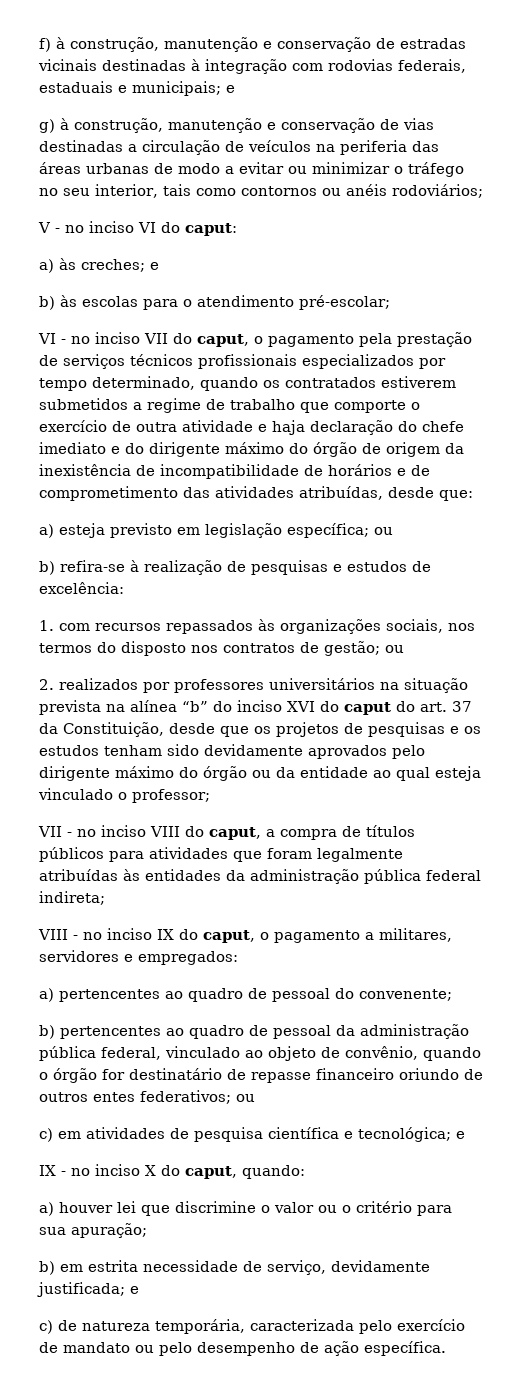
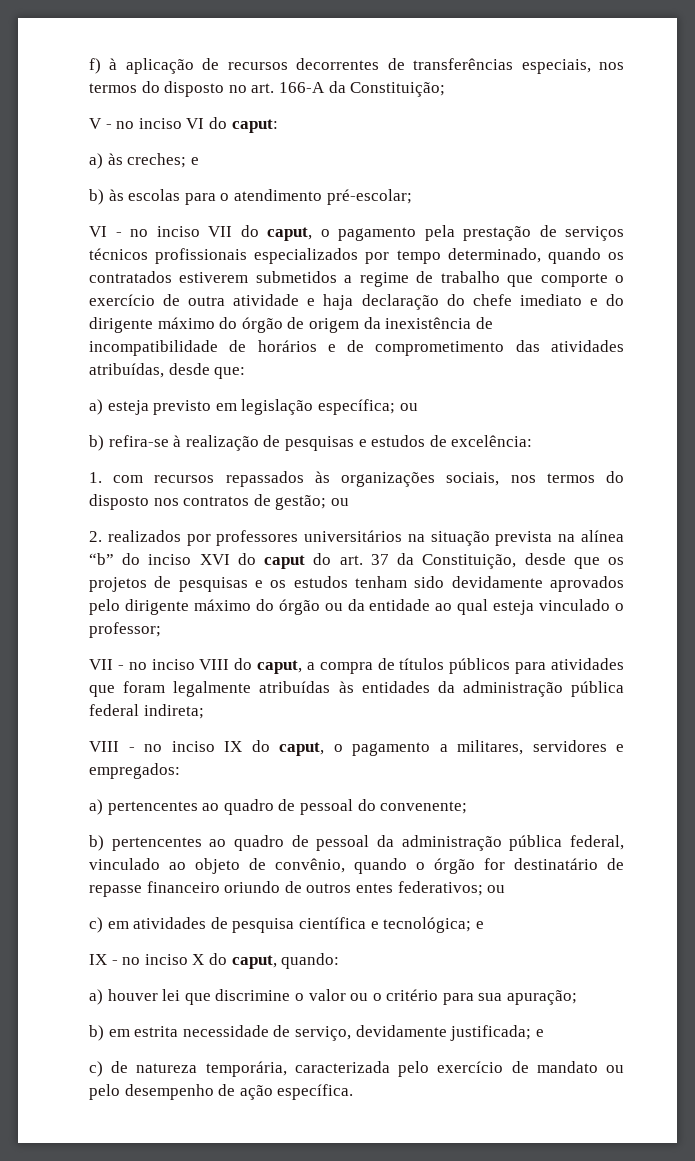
[70,37,466,52] [38,59,466,74] [39,81,235,96] [39,118,434,133] [39,140,439,155] [39,162,464,177] [39,184,483,198] construção, manutenção e conservação de estradas vicinais destinadas à integração com rodovias federais, estaduais e municipais; e // g) à construção, manutenção e conservação de vias destinadas a circulação de veículos na periferia das áreas urbanas de modo a evitar ou minimizar o tráfego no seu interior, tais como contornos ou anéis rodoviários; -> [125,58,624,74] [89,81,446,97] aplicação de recursos decorrentes de transferências especiais, nos termos do disposto no art. 166-A da Constituição;

